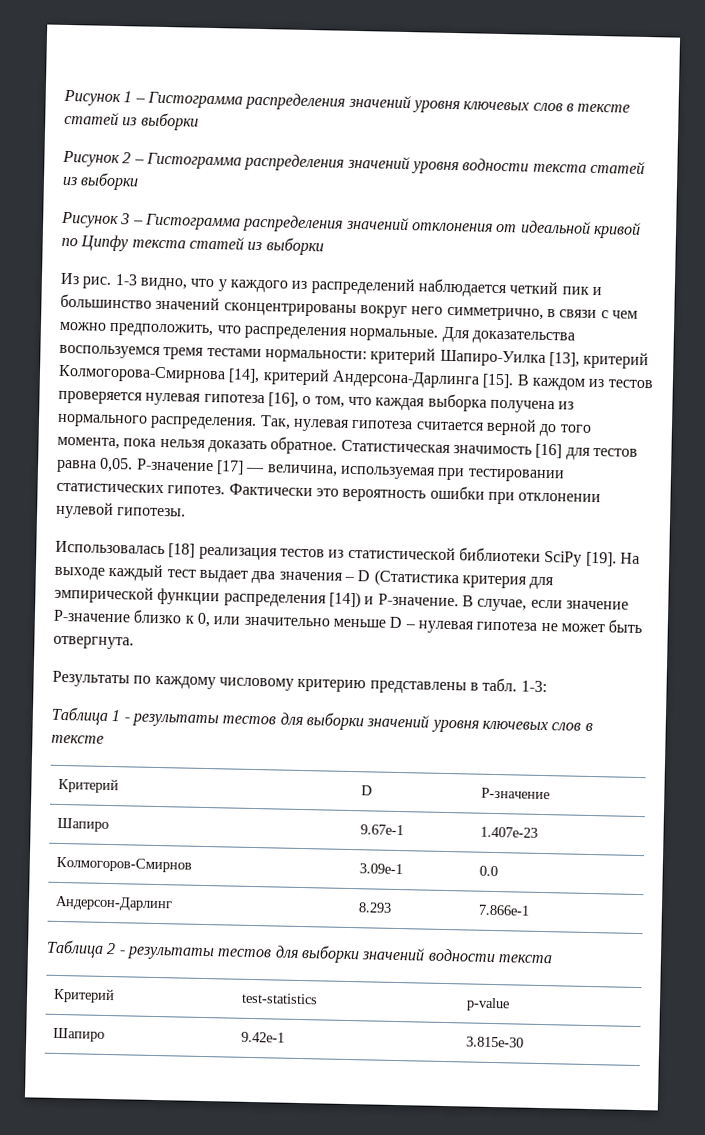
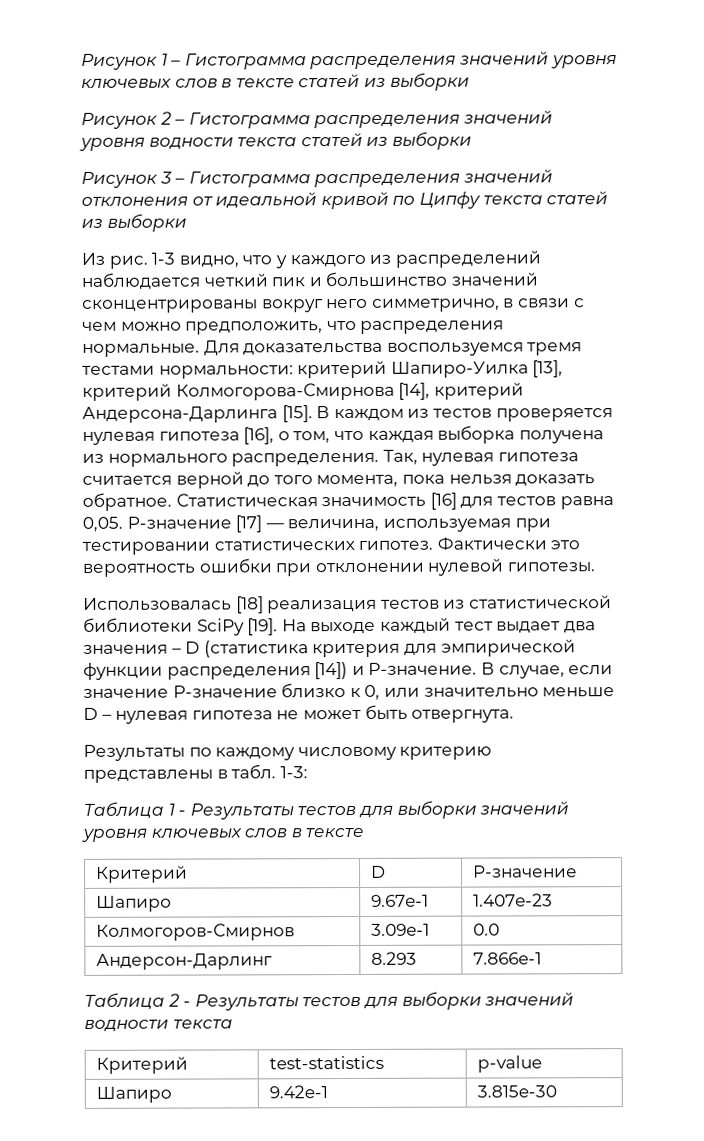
[373,569,459,588] (Статистика -> [203,640,309,658] (статистика
[131,713,219,728] результаты -> [189,803,294,820] Результаты
[126,946,215,961] результаты -> [194,994,299,1011] Результаты

